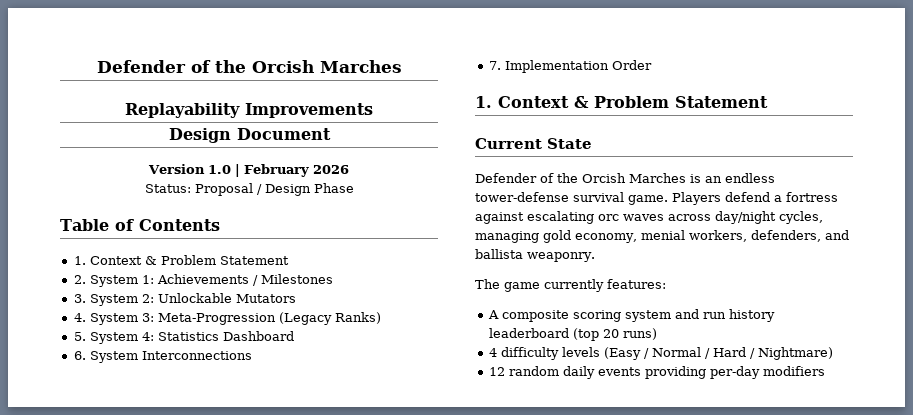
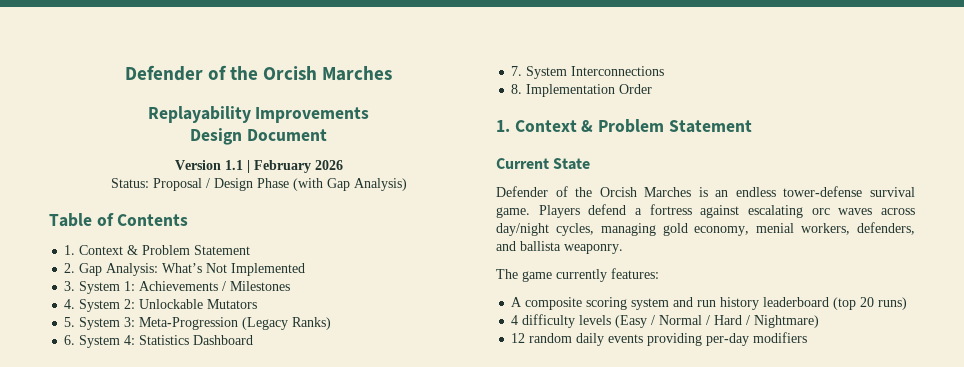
[207,165,231,174] 1.0 -> [224,160,243,170] 1.1
(354, 188) none -> [292,178,407,191] (with Gap Analysis)
(86, 279) none -> [79,263,306,276] [64,281,76,291] Gap Analysis: What’s Not Implemented // 3.
[73,294,86,303] 3. -> [64,299,76,309] 4.
[73,313,86,322] 4. -> [64,317,76,327] 5.
[73,332,86,341] 5. -> [64,335,76,345] 6.
[73,351,86,360] 6. -> [511,66,523,76] 7.
[488,61,501,70] 7. -> [511,84,523,94] 8.

